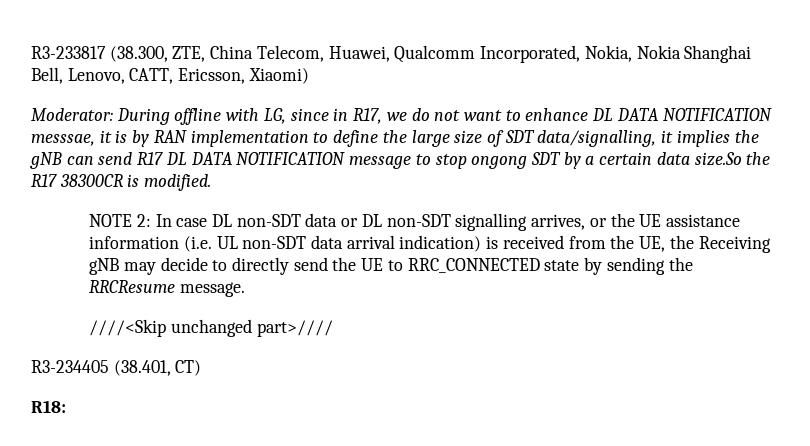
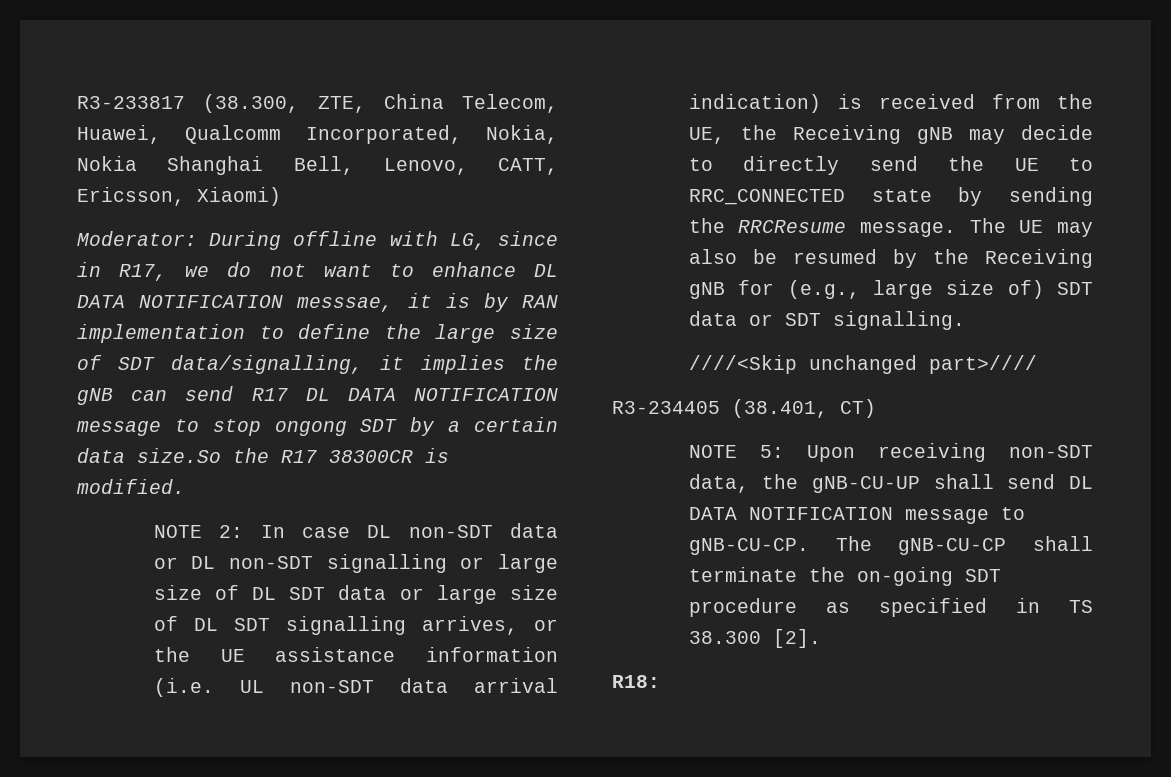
(528, 222) none -> [460,554,558,573] [153,585,558,604] [153,616,406,635] or large size of DL SDT data or large size of DL SDT signalling
(245, 289) none -> [969,218,1093,237] [688,249,1093,268] [688,280,1093,299] [688,311,965,330] The UE may also be resumed by the Receiving gNB for (e.g., large size of) SDT data or SDT signalling.
(202, 368) none -> [688,443,1093,462] [688,474,1093,493] [688,507,1025,524] [688,536,1093,555] [688,567,1001,586] [688,598,1093,617] [688,629,821,648] // NOTE 5: Upon receiving non-SDT data, the gNB-CU-UP shall send DL DATA NOTIFICATION message to gNB-CU-CP. The gNB-CU-CP shall terminate the on-going SDT procedure as specified in TS 38.300 [2].

